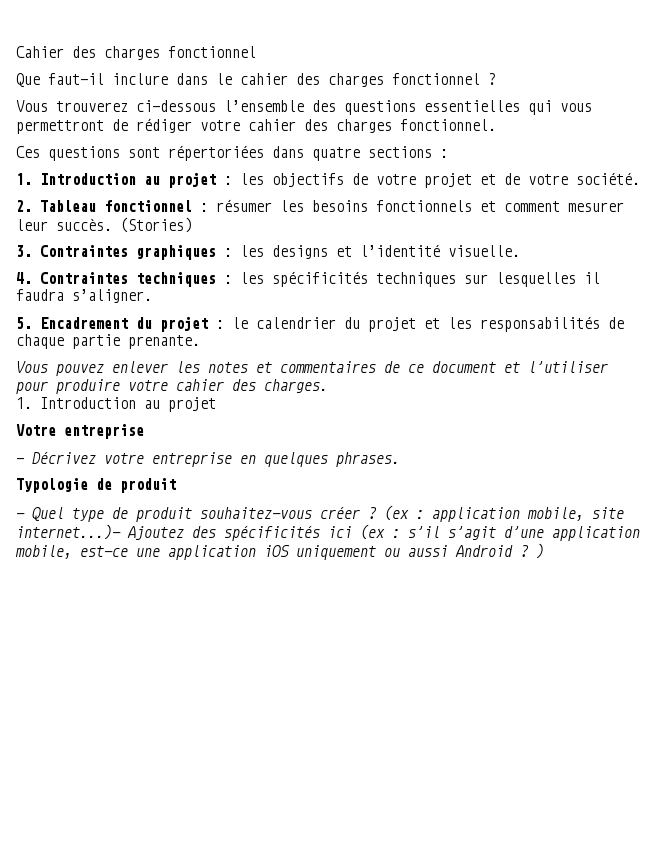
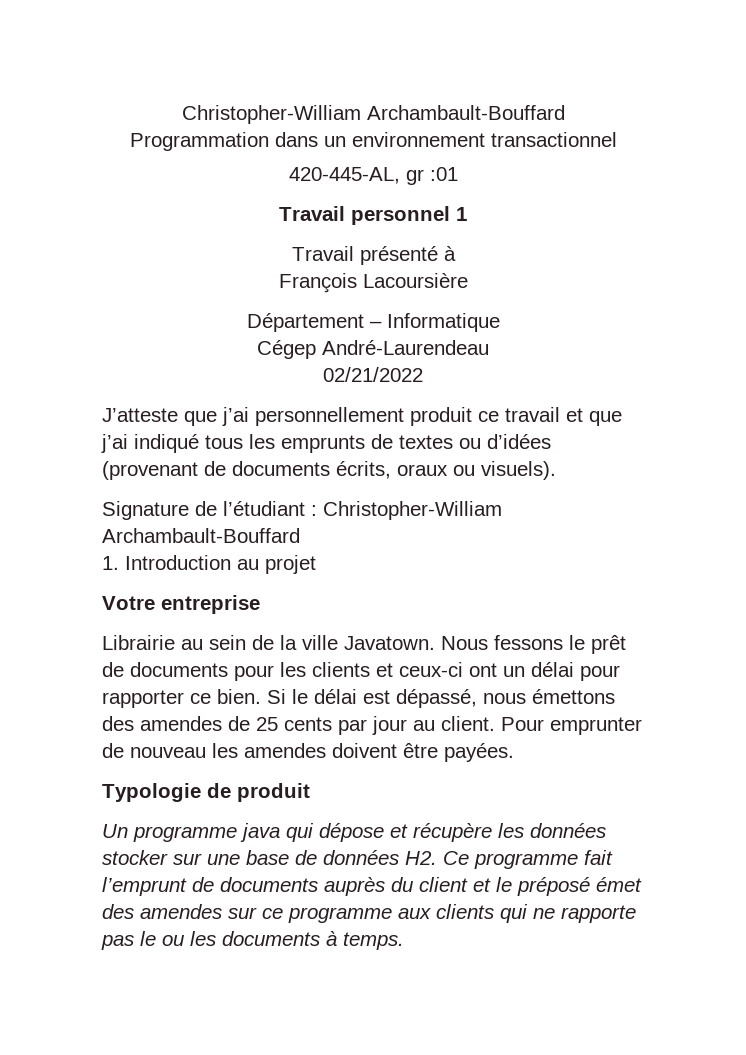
[16,46,256,60] [16,73,496,87] [16,100,592,115] [16,118,496,134] [16,145,448,161] [16,172,640,188] [16,199,624,212] [16,217,192,233] [16,244,520,260] [16,271,600,287] [16,289,152,303] [16,316,624,332] [16,334,200,349] [16,361,608,376] [16,379,328,394] Cahier des charges fonctionnel // Que faut-il inclure dans le cahier des charges fonctionnel ? // Vous trouverez ci-dessous l’ensemble des questions essentielles qui vous permettront de rédiger votre cahier des charges fonctionnel. // Ces questions sont répertoriées dans quatre sections : // 1. Introduction au projet : les objectifs de votre projet et de votre société. // 2. Tableau fonctionnel : résumer les besoins fonctionnels et comment mesurer leur succès. (Stories) // 3. Contraintes graphiques : les designs et l’identité visuelle. // 4. Contraintes techniques : les spécificités techniques sur lesquelles il faudra s’aligner. // 5. Encadrement du projet : le calendrier du projet et les responsabilités de chaque partie prenante. // Vous pouvez enlever les notes et commentaires de ce document et l’utiliser pour produire votre cahier des charges. -> [181,105,565,124] [129,132,617,151] [288,167,458,185] [279,206,467,225] [291,246,456,265] [278,273,468,293] [246,313,500,332] [257,340,489,359] [323,367,423,382] [102,407,622,426] [101,434,551,453] [102,461,556,480] [102,501,502,520] [102,528,300,543] Christopher-William Archambault-Bouffard // Programmation dans un environnement transactionnel // 420-445-AL, gr :01 // Travail personnel 1 // Travail présenté à // François Lacoursière // Département – Informatique // Cégep André-Laurendeau // 02/21/2022 // J’atteste que j’ai personnellement produit ce travail et que j’ai indiqué tous les emprunts de textes ou d’idées (provenant de documents écrits, oraux ou visuels). // Signature de l’étudiant : Christopher-William Archambault-Bouffard
[16,451,400,467] [16,478,176,493] [16,505,624,522] [16,524,640,541] [15,543,544,560] - Décrivez votre entreprise en quelques phrases. // Typologie de produit // - Quel type de produit souhaitez-vous créer ? (ex : application mobile, site internet...)- Ajoutez des spécificités ici (ex : s’il s’agit d’une application mobile, est-ce une application iOS uniquement ou aussi Android ? ) -> [102,635,626,654] [102,662,620,681] [102,689,615,708] [102,716,642,735] [102,743,514,762] [102,783,310,802] [102,823,606,842] [102,850,613,869] [102,877,642,896] [102,904,636,923] [101,931,404,950] Librairie au sein de la ville Javatown. Nous fessons le prêt de documents pour les clients et ceux-ci ont un délai pour rapporter ce bien. Si le délai est dépassé, nous émettons des amendes de 25 cents par jour au client. Pour emprunter de nouveau les amendes doivent être payées. // Typologie de produit // Un programme java qui dépose et récupère les données stocker sur une base de données H2. Ce programme fait l’emprunt de documents auprès du client et le préposé émet des amendes sur ce programme aux clients qui ne rapporte pas le ou les documents à temps.

